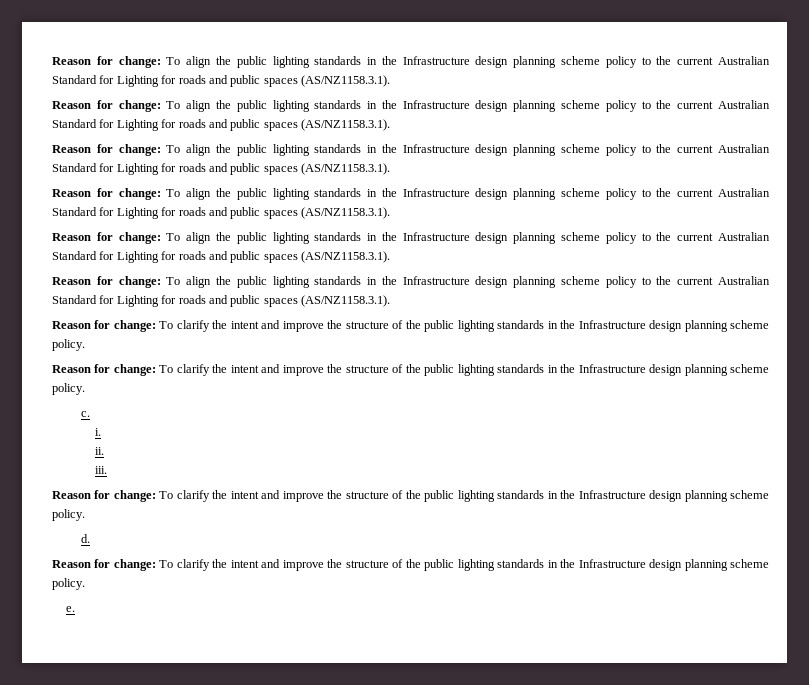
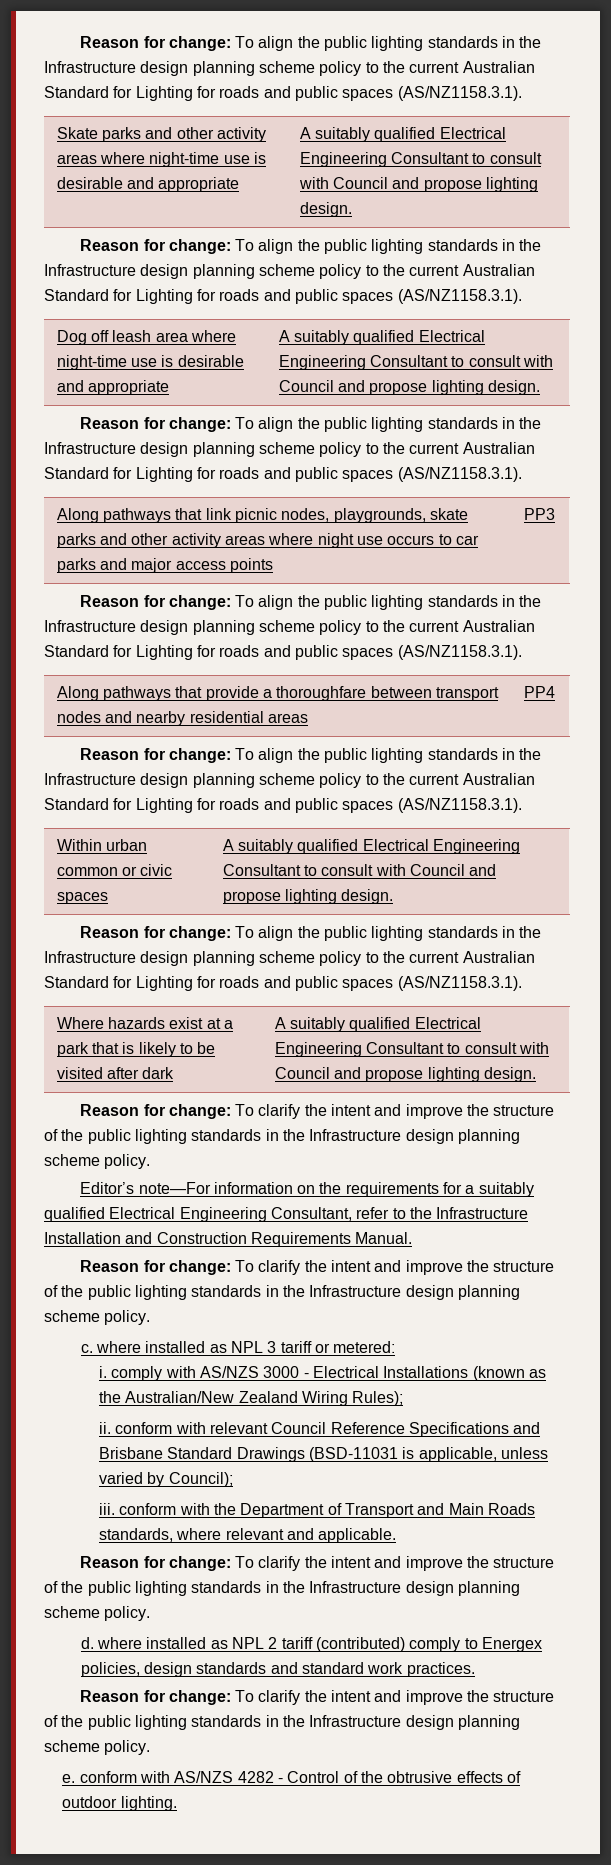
(390, 81) none -> [56,127,267,142] [56,152,267,167] [56,177,240,192] [299,127,506,142] [299,152,542,167] [298,177,539,192] [299,202,352,217] // Skate parks and other activity areas where night-time use is desirable and appropriate | A suitably qualified Electrical Engineering Consultant to consult with Council and propose lighting design.
(390, 125) none -> [56,330,237,345] [56,355,244,370] [56,380,170,395] [278,330,485,345] [278,355,554,370] [278,380,541,395] // Dog off leash area where night-time use is desirable and appropriate | A suitably qualified Electrical Engineering Consultant to consult with Council and propose lighting design.
(390, 169) none -> [56,508,468,523] [56,533,479,548] [56,558,274,573] [523,508,555,520] // Along pathways that link picnic nodes, playgrounds, skate parks and other activity areas where night use occurs to car parks and major access points | PP3
(390, 213) none -> [56,686,499,701] [56,711,309,726] [523,686,555,698] // Along pathways that provide a thoroughfare between transport nodes and nearby residential areas | PP4
(390, 257) none -> [56,839,148,851] [56,864,173,876] [56,892,108,904] [222,839,521,854] [222,864,497,876] [222,889,394,904] // Within urban common or civic spaces | A suitably qualified Electrical Engineering Consultant to consult with Council and propose lighting design.
(390, 301) none -> [56,1017,234,1029] [56,1042,216,1057] [56,1067,175,1079] [274,1017,481,1032] [274,1042,550,1057] [274,1067,537,1082] // Where hazards exist at a park that is likely to be visited after dark | A suitably qualified Electrical Engineering Consultant to consult with Council and propose lighting design.
(85, 345) none -> [80,1182,534,1197] [44,1207,529,1222] [44,1232,413,1247] // Editor’s note—For information on the requirements for a suitably qualified Electrical Engineering Consultant, refer to the Infrastructure Installation and Construction Requirements Manual.
[95,428,102,436] [95,447,105,455] [95,466,108,474] // i. // ii. // iii. -> [96,1341,396,1353] [99,1366,546,1381] [99,1391,404,1406] [99,1422,541,1437] [99,1447,549,1462] [99,1472,233,1487] [99,1503,535,1518] [99,1528,397,1543] where installed as NPL 3 tariff or metered: // i. comply with AS/NZS 3000 - Electrical Installations (known as the Australian/New Zealand Wiring Rules); // ii. conform with relevant Council Reference Specifications and Brisbane Standard Drawings (BSD-11031 is applicable, unless varied by Council); // iii. conform with the Department of Transport and Main Roads standards, where relevant and applicable.
(90, 538) none -> [97,1637,542,1652] [80,1662,475,1677] where installed as NPL 2 tariff (contributed) comply to Energex policies, design standards and standard work practices.
(76, 609) none -> [79,1771,521,1783] [62,1796,177,1811] conform with AS/NZS 4282 - Control of the obtrusive effects of outdoor lighting.

